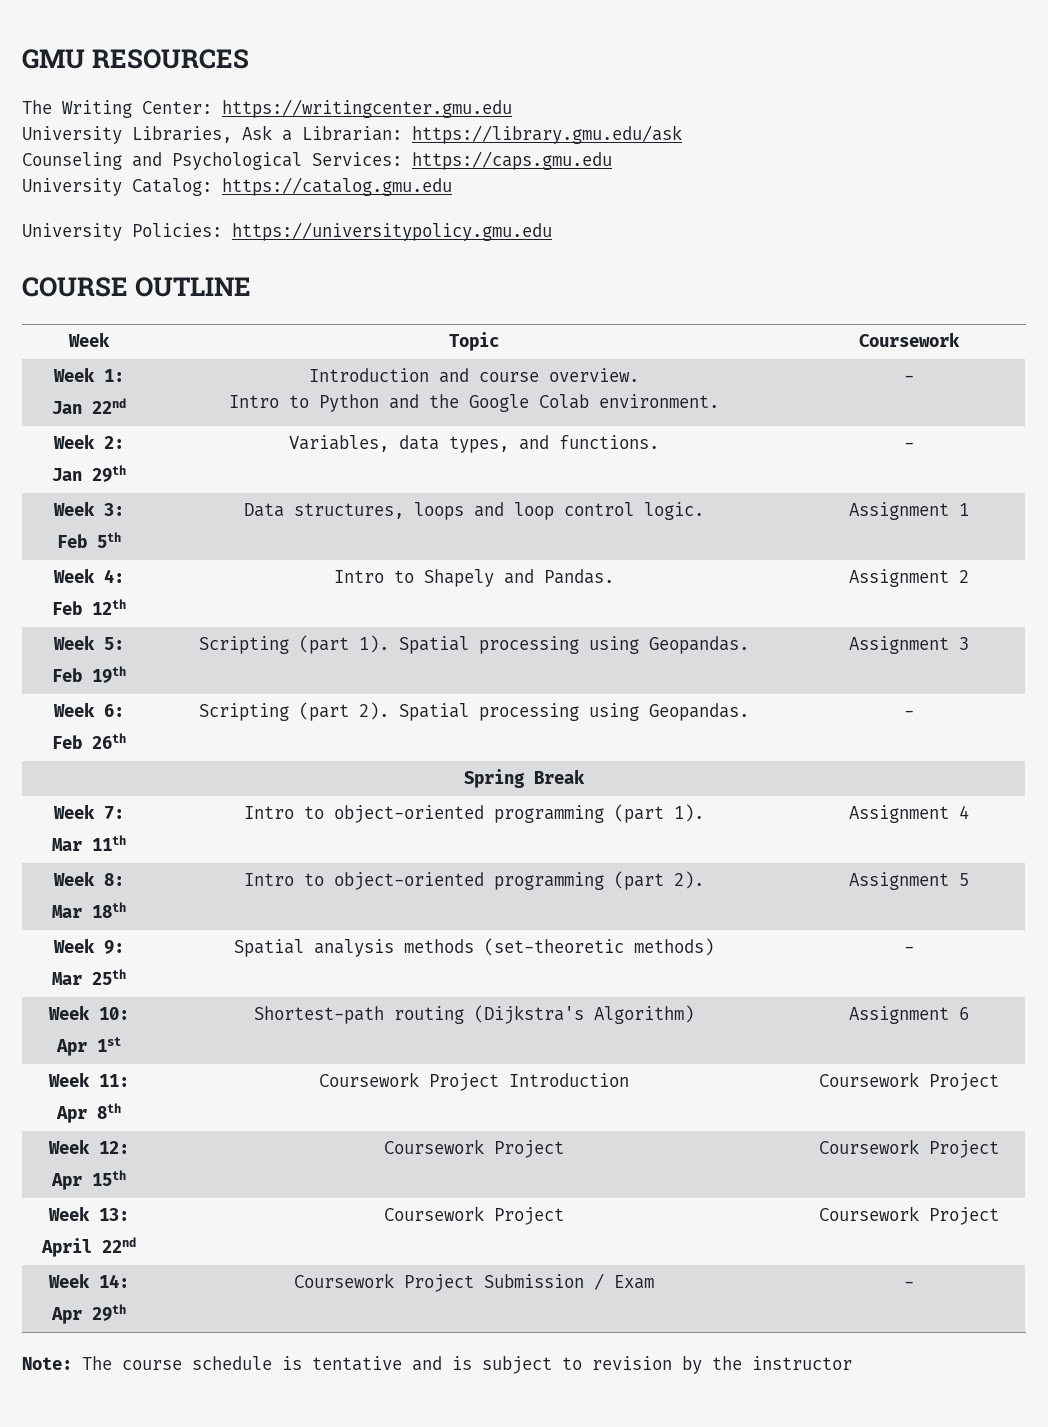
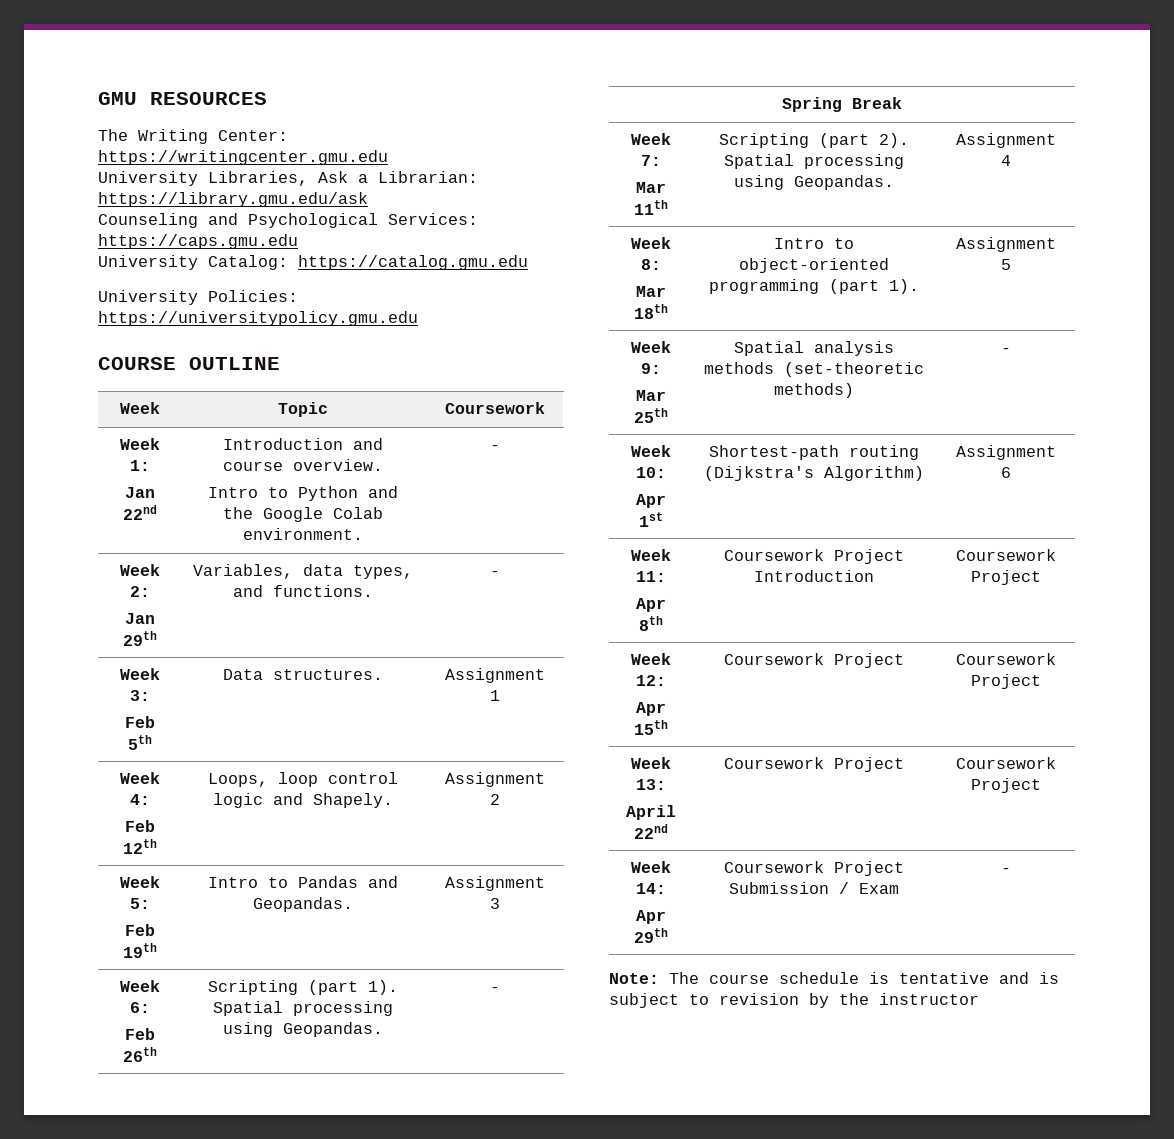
[293,502,704,520] structures, loops and loop control logic. -> [273,669,383,680] structures.
[333,569,614,587] Intro to Shapely and Pandas. -> [208,772,398,787] [213,793,393,808] Loops, loop control logic and Shapely.
[198,635,639,654] Scripting (part 1). Spatial processing using -> [208,876,398,888] Intro to Pandas and
[358,702,389,720] 2). -> [368,980,398,995] 1).
[243,804,704,823] Intro to object-oriented programming (part 1). -> [719,133,909,148] [724,154,904,169] [734,175,894,190] Scripting (part 2). Spatial processing using Geopandas.
[673,871,704,889] 2). -> [889,279,919,294] 1).

